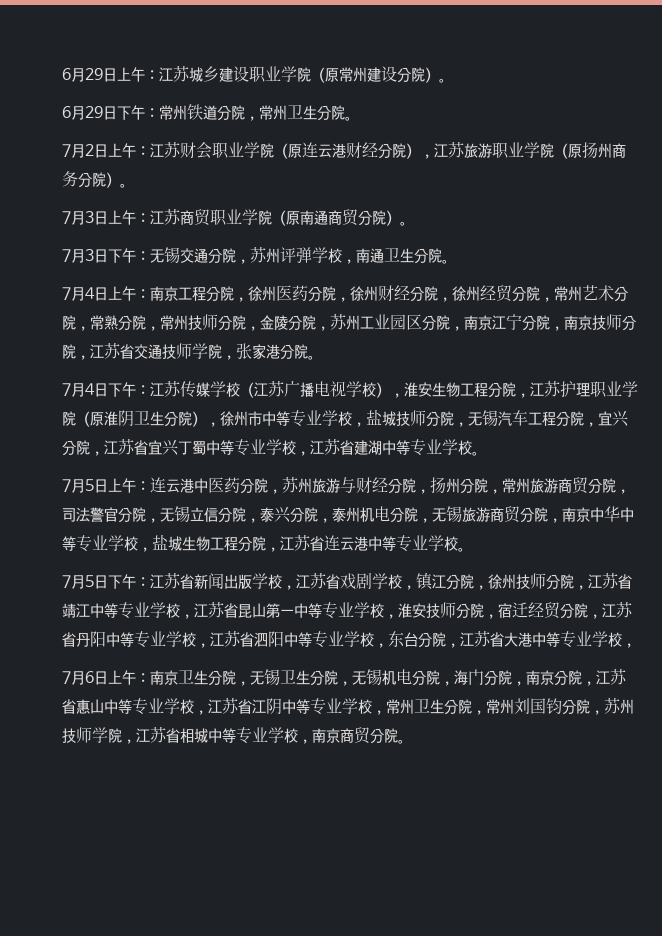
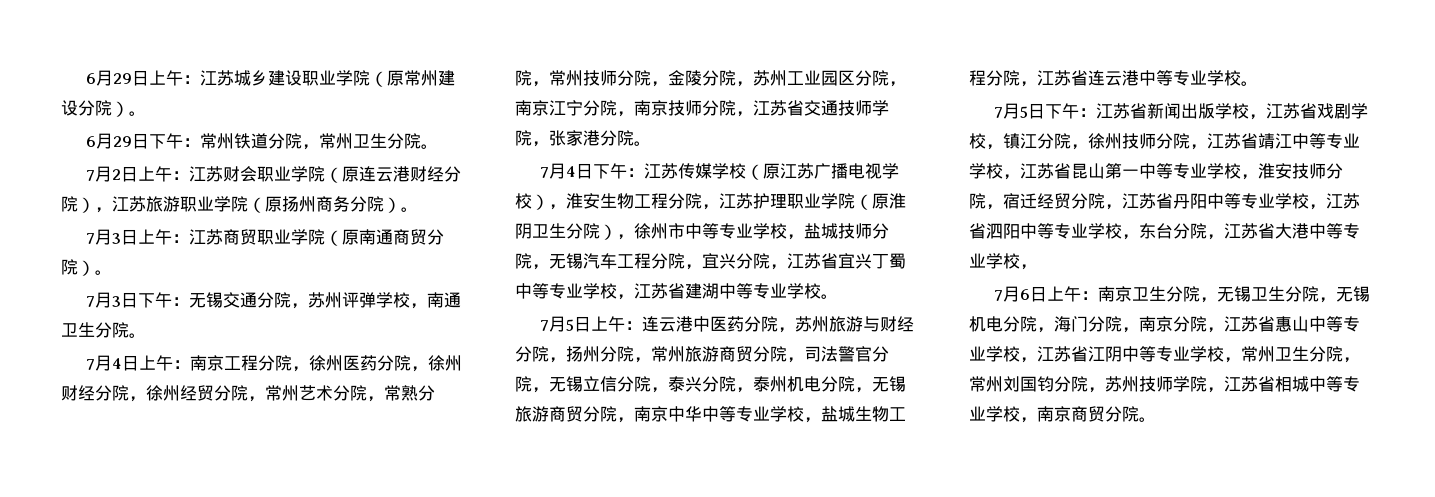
(254, 390) none -> [762,163,780,179] 原

